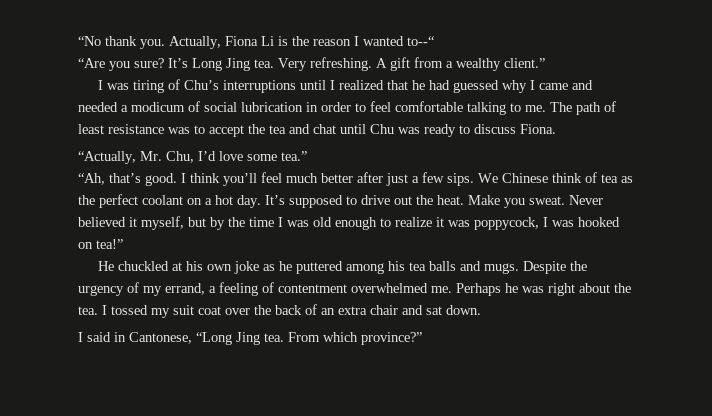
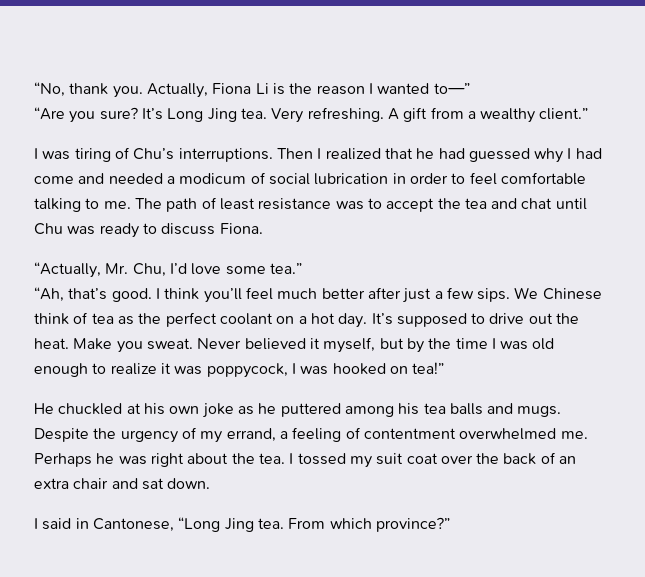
[78,36,101,46] “No -> [34,82,65,97] “No,
[407,36,434,46] to--“ -> [433,83,470,94] to—”
[223,80,327,93] interruptions until -> [178,148,313,162] interruptions. Then
[539,83,569,90] came -> [575,148,602,159] [34,176,74,184] had come

